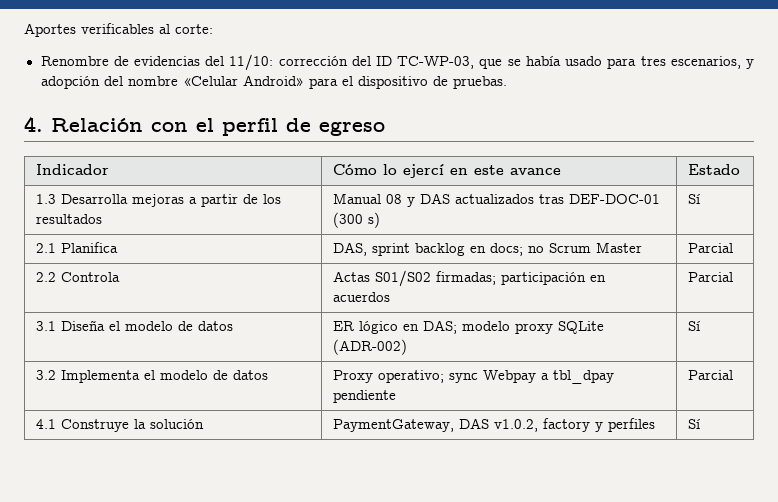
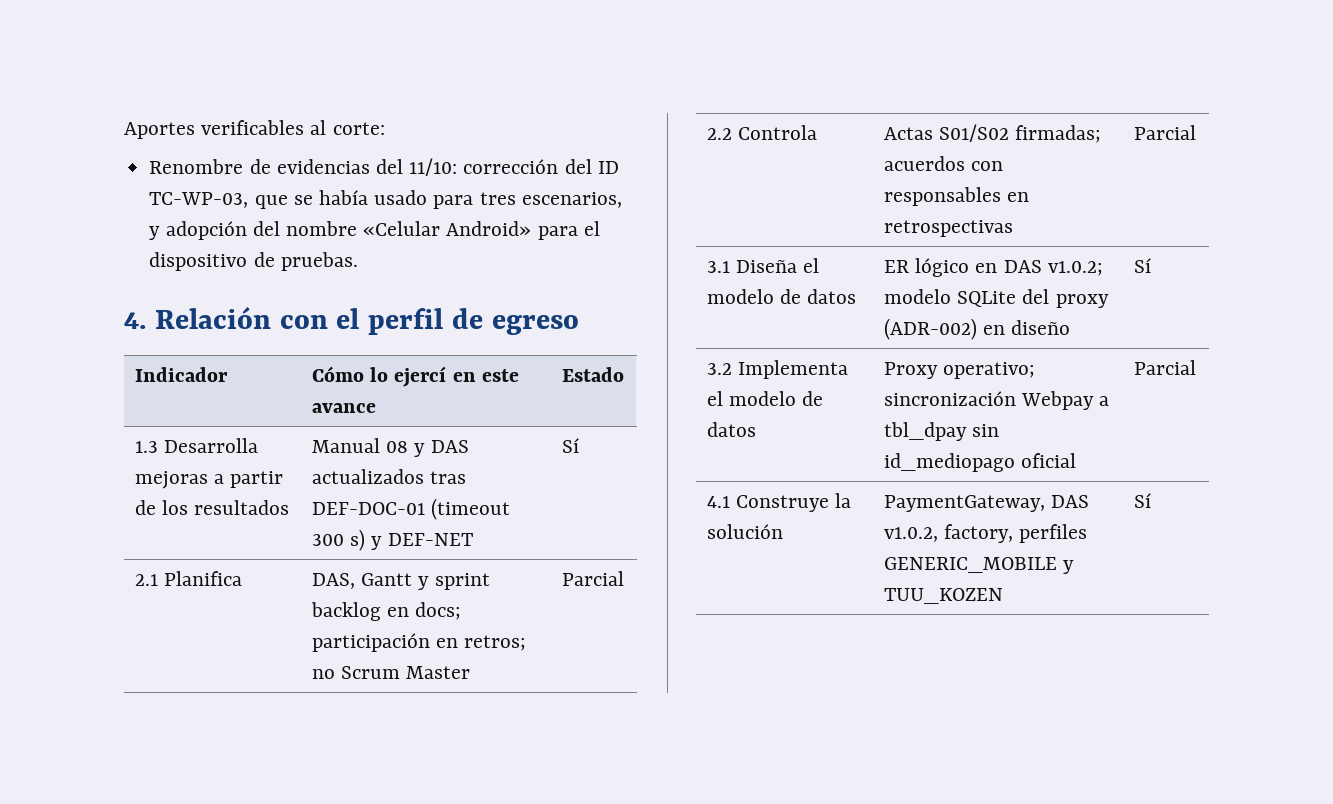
[332,212,363,228] (300 -> [431,498,511,520] [311,534,344,546] (timeout 300
(380, 220) none -> [371,533,473,550] y DEF-NET
(367, 249) none -> [361,573,430,590] Gantt y
(523, 249) none -> [311,633,527,652] participación en retros;
[500,272,606,285] [332,292,390,302] participación en acuerdos -> [883,156,1004,171] [883,187,1030,206] [883,220,1013,237] acuerdos con responsables en retrospectivas
[422,320,604,334] DAS; modelo proxy SQLite -> [1003,260,1103,276] [883,289,1109,308] DAS v1.0.2; modelo SQLite del proxy
(407, 347) none -> [983,320,1071,335] en diseño
[448,373,478,383] sync -> [883,391,1016,406] sincronización
[332,390,396,403] pendiente -> [972,424,1000,437] [883,453,1077,472] sin id_mediopago oficial
[542,418,655,432] factory y perfiles -> [944,524,1088,543] [883,557,1075,574] [883,588,1003,604] factory, perfiles GENERIC_MOBILE y TUU_KOZEN

